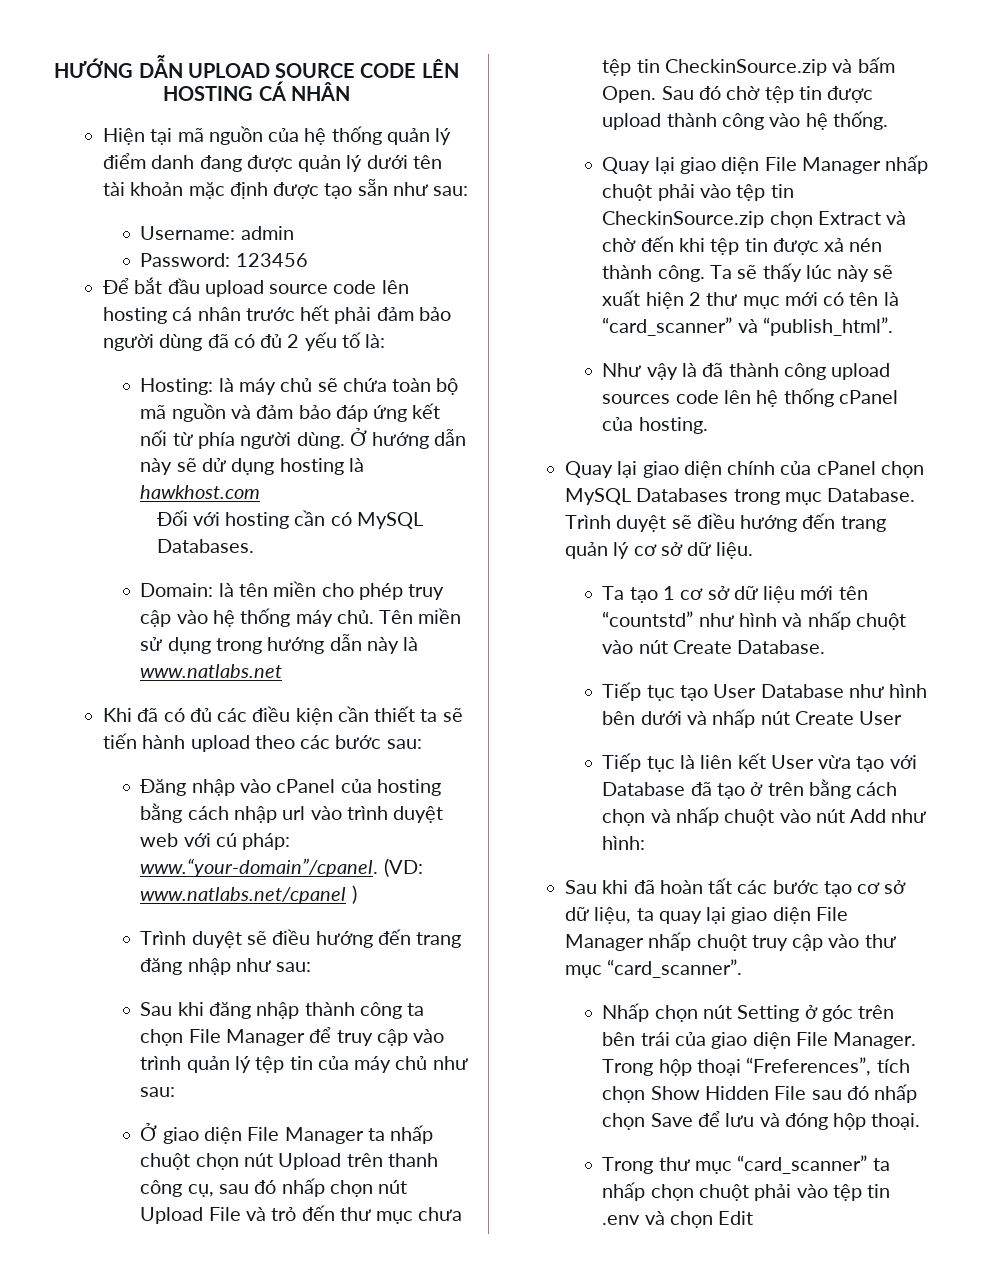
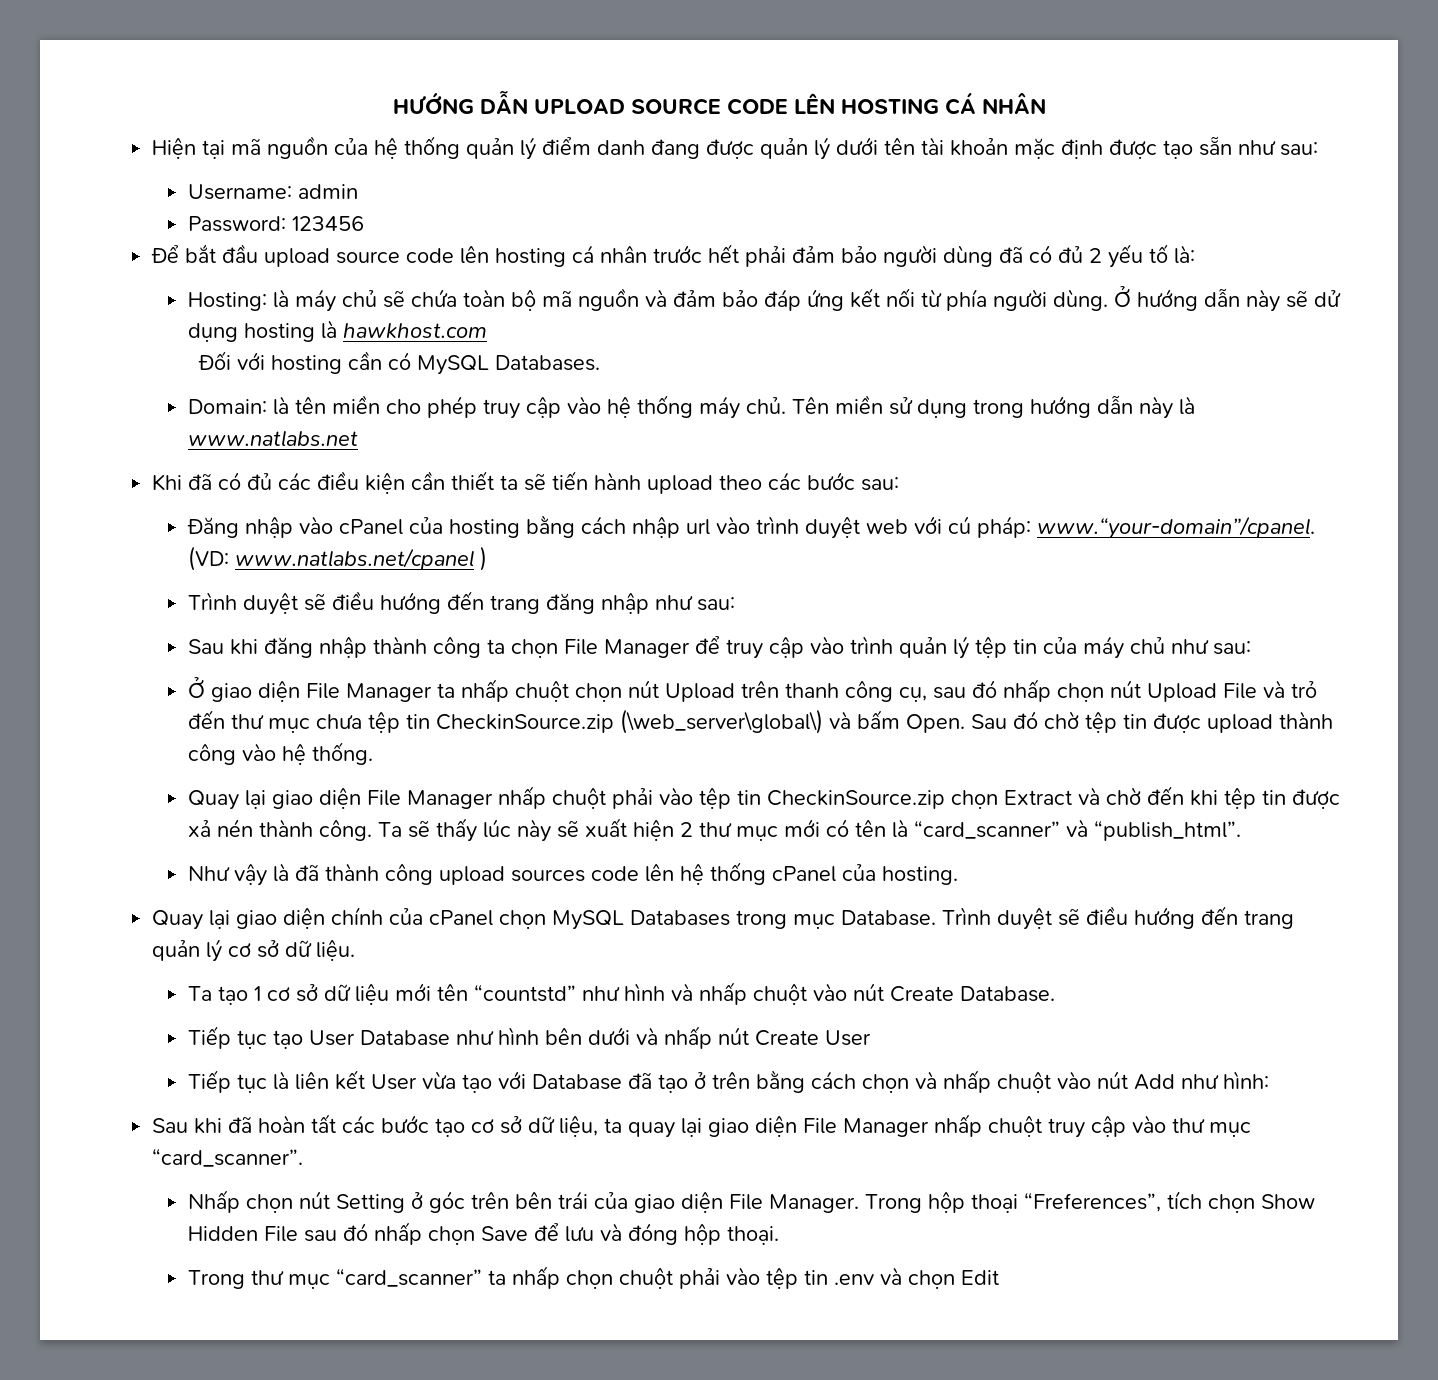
(828, 67) none -> [619,709,823,734] (\web_server\global\)

